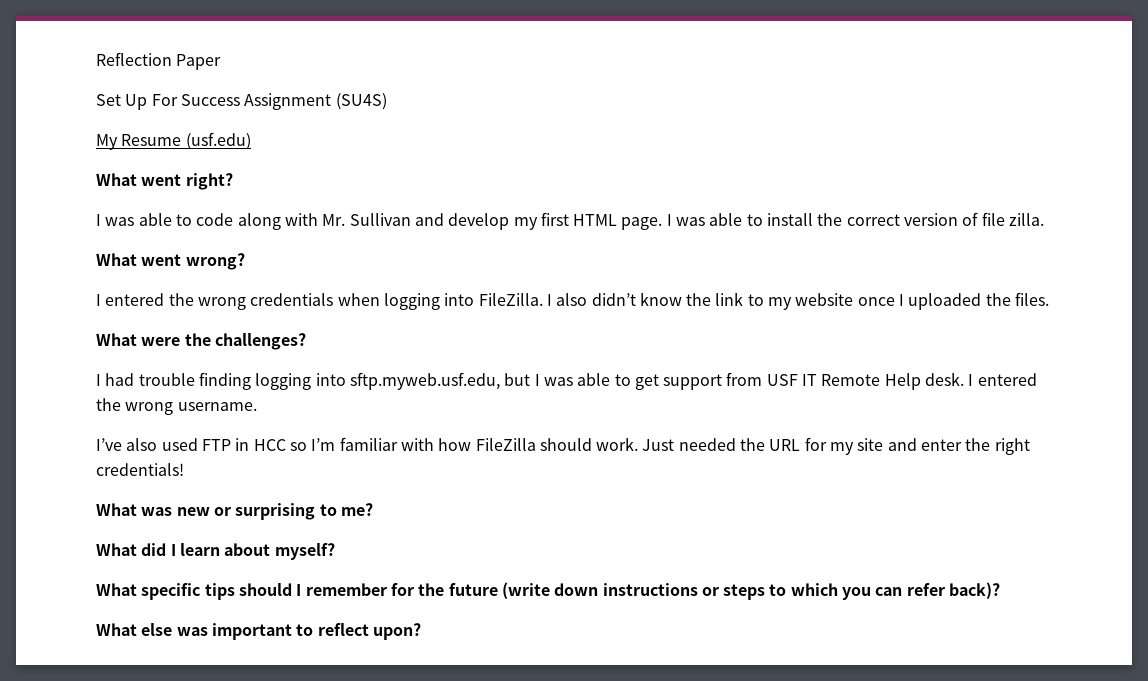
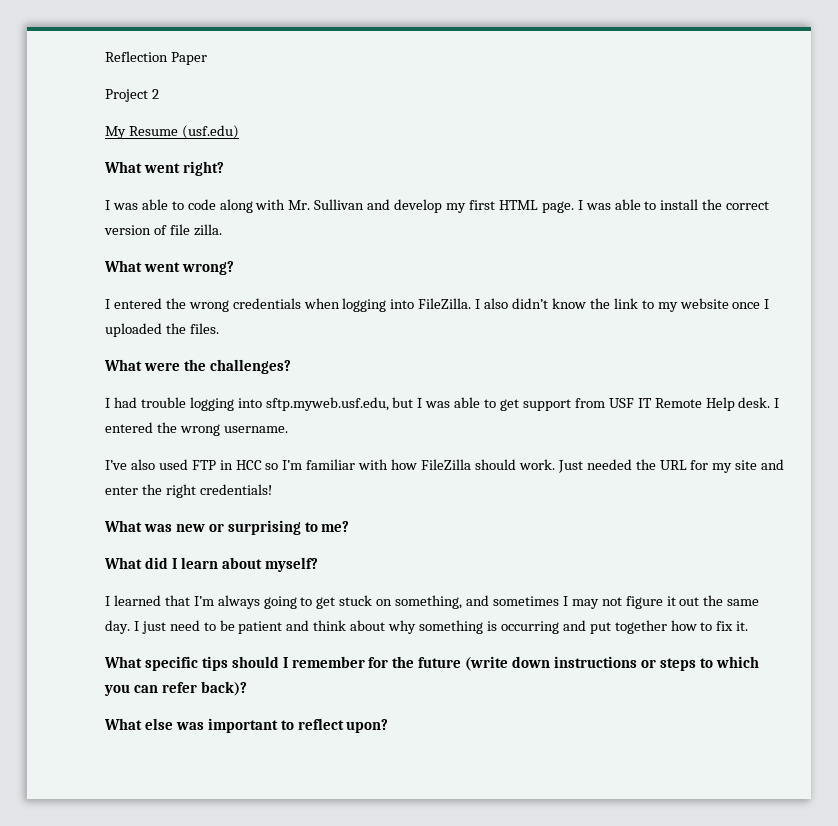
[96,93,387,110] Set Up For Success Assignment (SU4S) -> [105,89,159,102] Project 2
[198,372,251,390] finding -> (186, 402) none
(335, 551) none -> [105,595,760,609] [105,620,749,634] // I learned that I’m always going to get stuck on something, and sometimes I may not figure it out the same day. I just need to be patient and think about why something is occurring and put together how to fix it.

